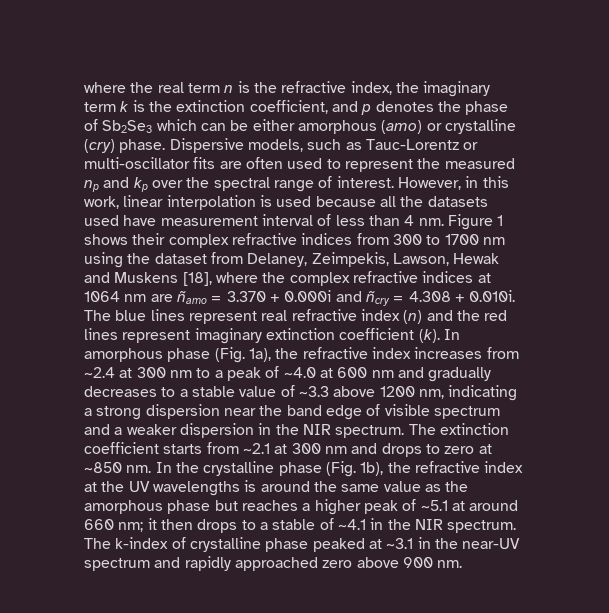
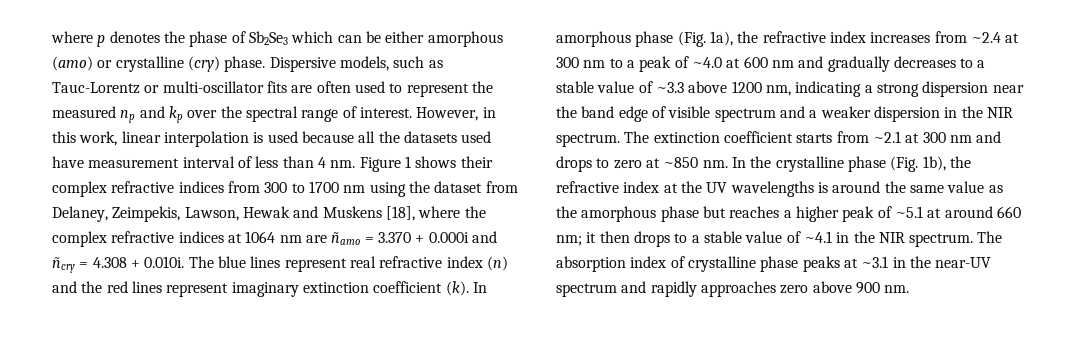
[84,81,491,97] [84,100,358,114] where the real term n is the refractive index, the imaginary term k is the extinction coefficient, and -> [51,31,93,43] where
(316, 524) none -> [745,231,783,243] value
[115,537,169,549] k-index -> [556,256,667,272] absorption index
[312,538,365,552] peaked -> [802,256,840,272] peaks
[234,557,318,571] approached -> [700,281,776,297] approaches

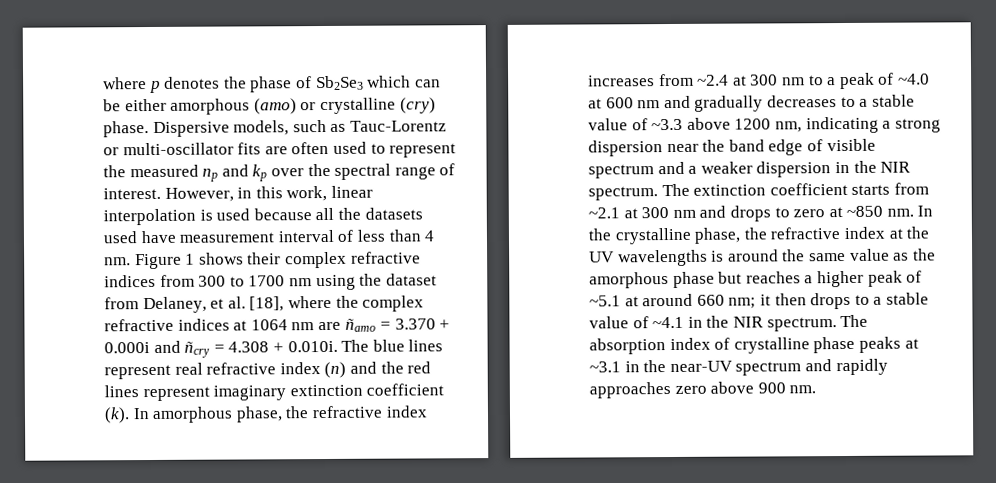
[112,206,382,222] Zeimpekis, Lawson, Hewak and Muskens -> [210,296,246,309] et al.
[635,31,733,47] phase (Fig. 1a), -> [235,406,283,423] phase,
[847,156,946,172] phase (Fig. 1b), -> [694,227,742,244] phase,

